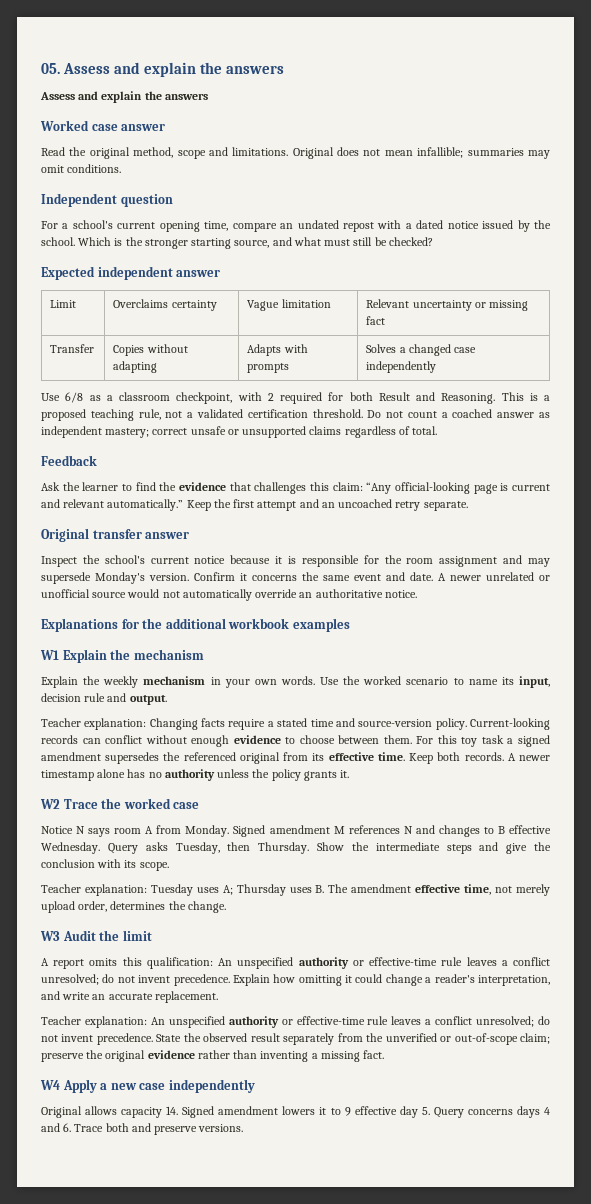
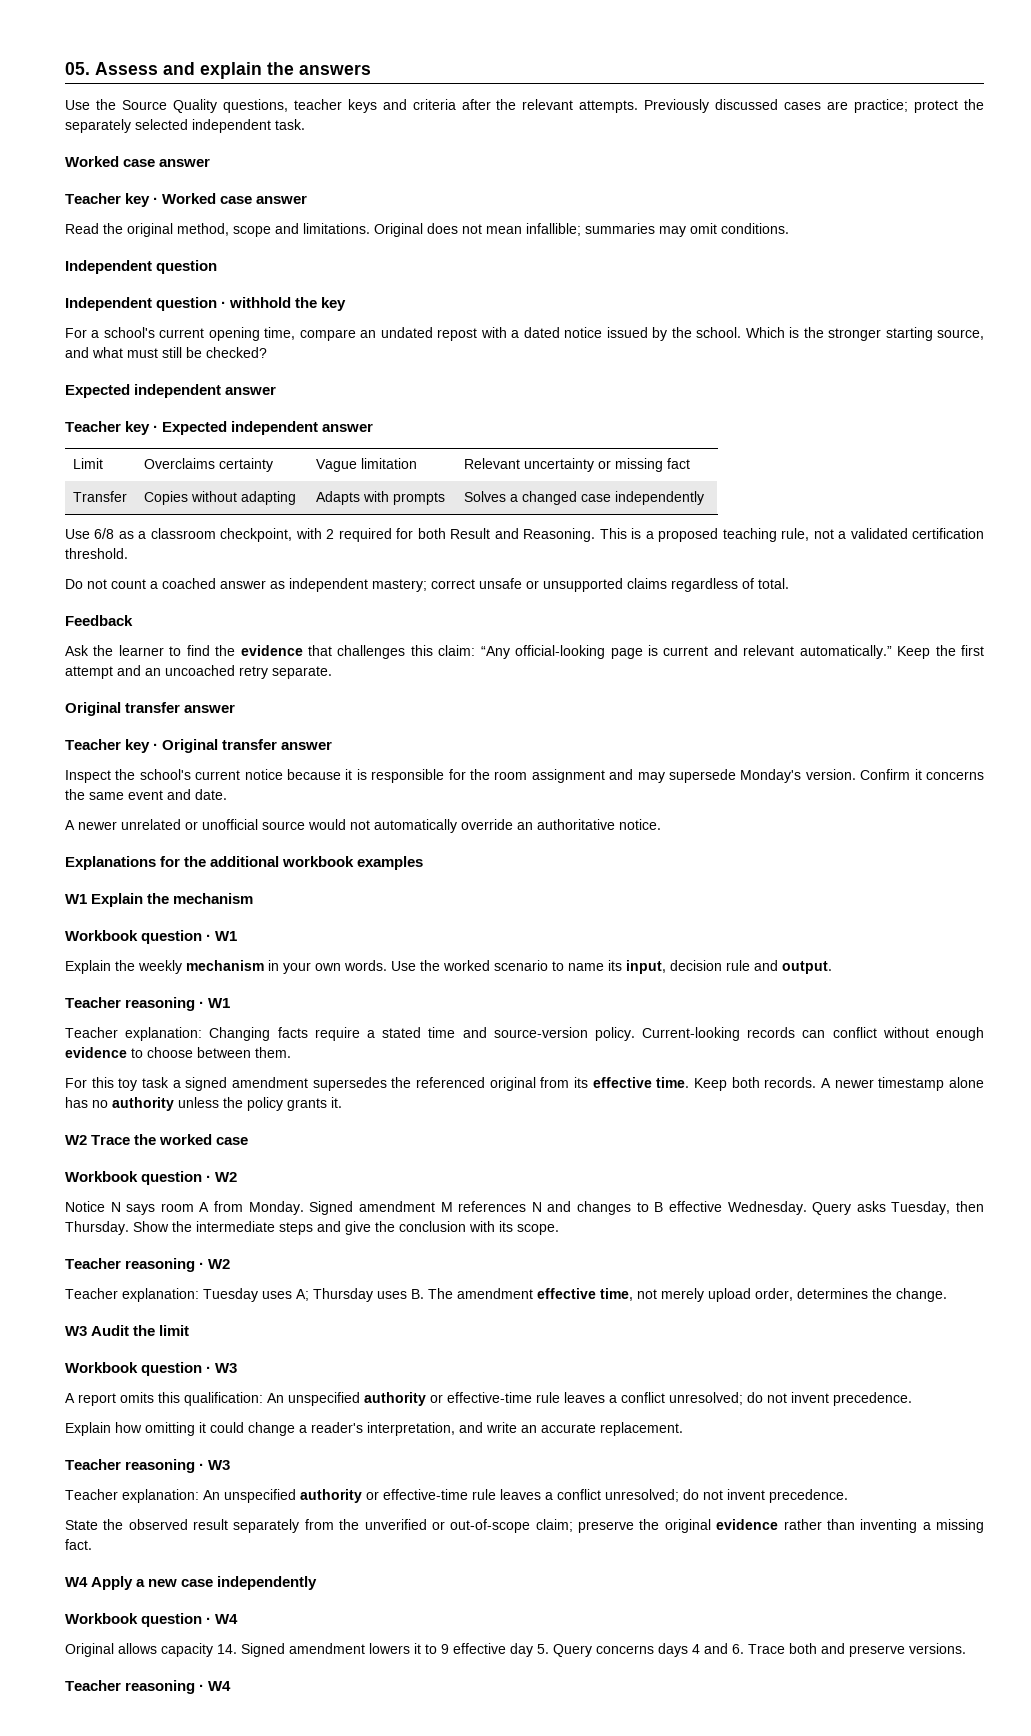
[40,91,208,103] Assess and explain the answers // -> [65,99,984,113] [65,119,305,133] [65,156,211,167] [65,193,159,207] Use the Source Quality questions, teacher keys and criteria after the relevant attempts. Previously discussed cases are practice; protect the separately selected independent task. // Worked case answer // Teacher key ·
(173, 200) none -> [65,297,347,311] // Independent question · withhold the key
(221, 273) none -> [65,421,374,435] // Teacher key · Expected independent answer
(363, 413) none -> (128, 553) //
(190, 535) none -> [65,739,333,753] // Teacher key · Original transfer answer
(433, 576) none -> (227, 794) //
(204, 654) none -> [65,930,238,944] // Workbook question · W1
(167, 700) none -> [65,997,231,1011] // Teacher reasoning · W1
(412, 739) none -> (291, 1052) //
(200, 805) none -> [65,1171,238,1185] // Workbook question · W2
(169, 866) none -> [65,1258,231,1272] // Teacher reasoning · W2
(152, 935) none -> [65,1362,238,1376] // Workbook question · W3
(230, 980) none -> (912, 1399) //
(218, 997) none -> [65,1459,231,1473] // Teacher reasoning · W3
(153, 1039) none -> (848, 1496) //
(255, 1086) none -> [65,1613,239,1627] // Workbook question · W4
(244, 1128) none -> [65,1680,232,1694] // Teacher reasoning · W4

